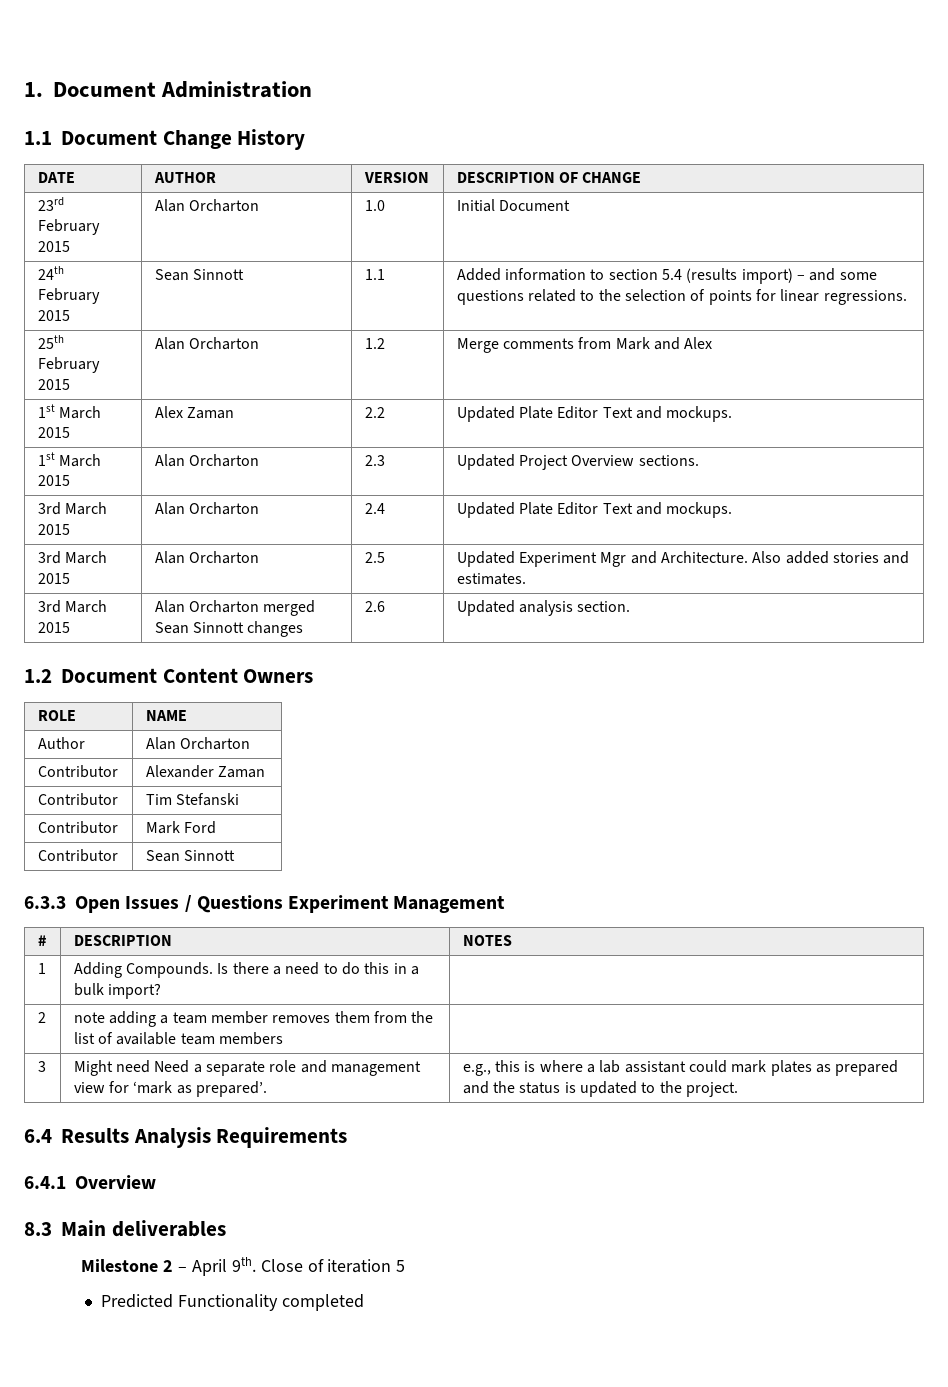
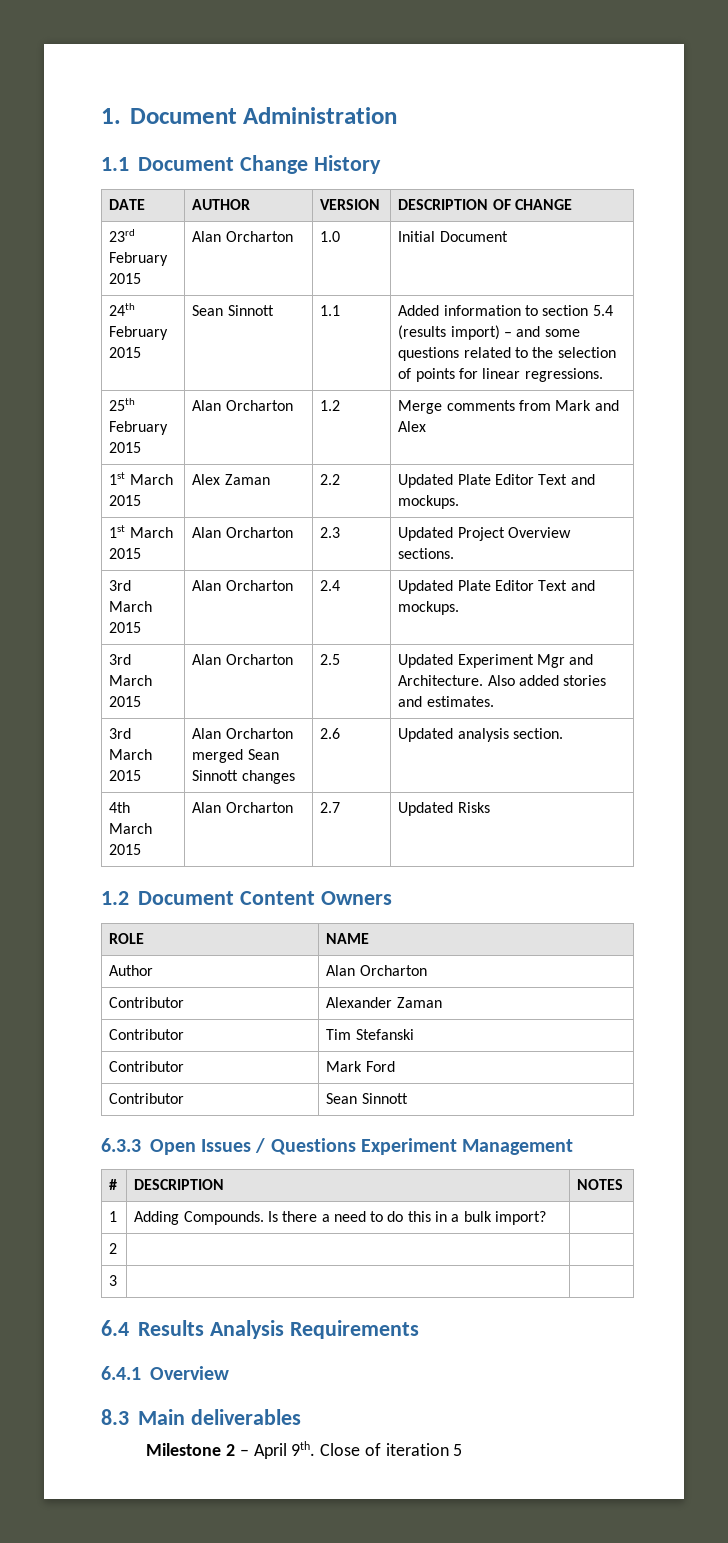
(631, 606) none -> [109,802,131,813] [109,823,153,834] [109,844,142,855] [192,802,293,813] [320,802,341,813] [398,802,490,816] // 4th March 2015 | Alan Orcharton | 2.7 | Updated Risks
[73,1011,434,1027] [73,1032,283,1045] [37,1061,46,1072] [73,1060,421,1076] [73,1081,267,1097] [462,1060,899,1076] [462,1081,738,1097] note adding a team member removes them from the list of available team members | // 3 | Might need Need a separate role and management view for ‘mark as prepared’. | e.g., this is where a lab assistant could mark plates as prepared and the status is updated to the project. -> [109,1275,118,1286] | // 3 | |
[101,1294,364,1311] // Predicted Functionality completed -> (463, 1450) none

